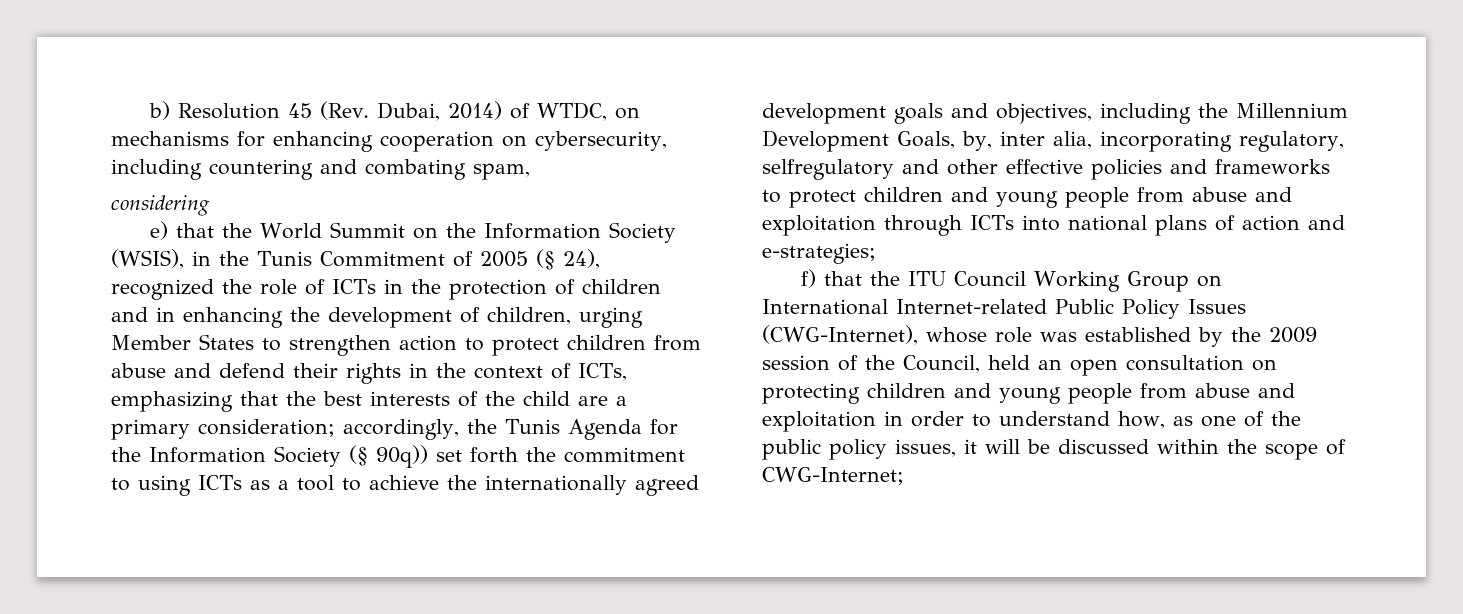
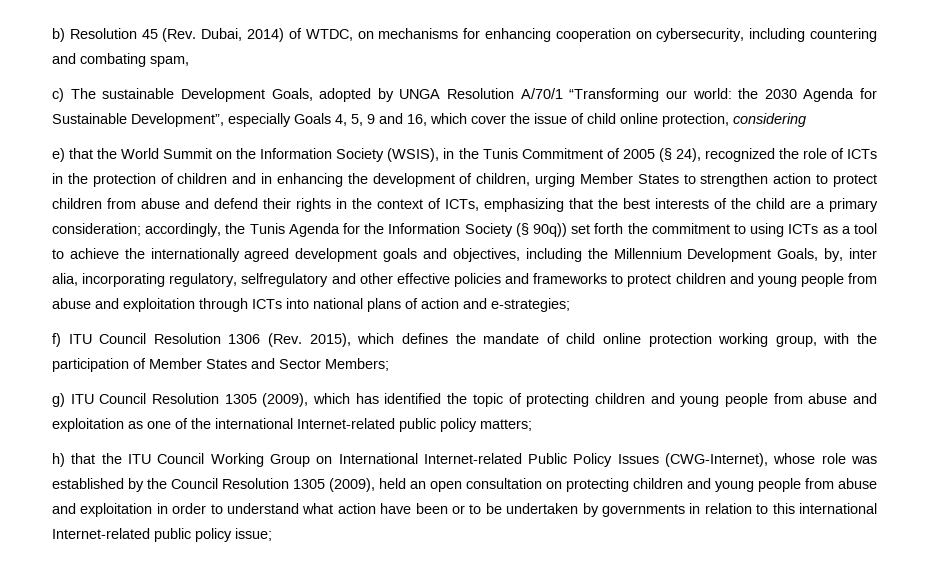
(530, 171) none -> [52,88,877,102] [52,113,729,127] c) The sustainable Development Goals, adopted by UNGA Resolution A/70/1 “Transforming our world: the 2030 Agenda for Sustainable Development”, especially Goals 4, 5, 9 and 16, which cover the issue of child online protection,
(817, 278) none -> [68,333,877,347] [52,358,389,372] [52,393,878,407] [52,418,532,432] [52,453,65,467] ITU Council Resolution 1306 (Rev. 2015), which defines the mandate of child online protection working group, with the participation of Member States and Sector Members; // g) ITU Council Resolution 1305 (2009), which has identified the topic of protecting children and young people from abuse and exploitation as one of the international Internet-related public policy matters; // h)
[1269,327,1317,343] [762,355,980,373] 2009 session of the Council, -> [171,478,375,492] Council Resolution 1305 (2009),
[1118,411,1301,429] [762,439,1346,460] [762,467,904,485] how, as one of the public policy issues, it will be discussed within the scope of CWG-Internet; -> [302,503,877,517] [52,528,272,542] what action have been or to be undertaken by governments in relation to this international Internet-related public policy issue;

